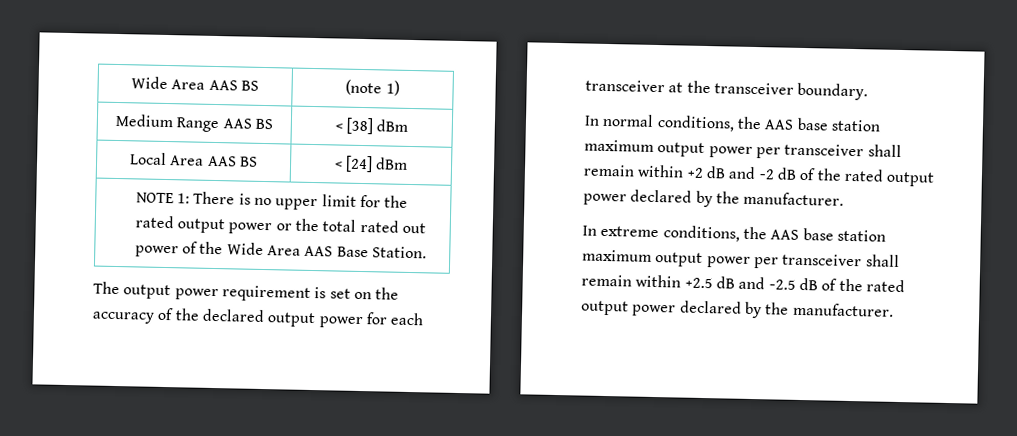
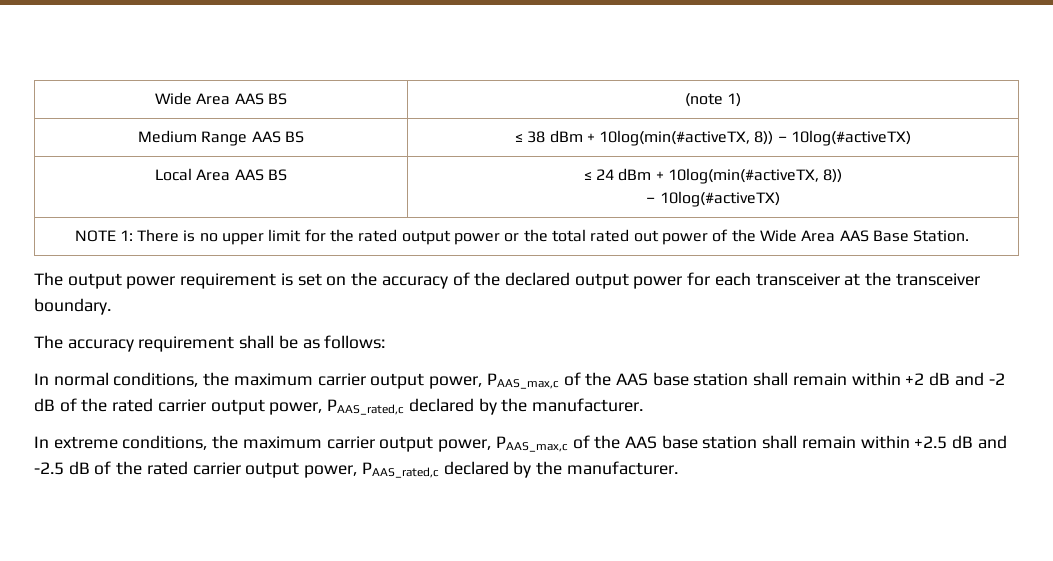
[334,117,409,135] < [38] dBm -> [514,130,912,146] ≤ 38 dBm + 10log(min(#activeTX, 8)) – 10log(#activeTX)
[333,155,409,173] < [24] dBm -> [583,168,843,184] [646,191,780,207] ≤ 24 dBm + 10log(min(#activeTX, 8)) // – 10log(#activeTX)
[584,113,881,132] [584,139,865,159] In normal conditions, the AAS base station maximum output power per transceiver -> [34,335,386,352] [34,372,749,389] The accuracy requirement shall be as follows: // In normal conditions, the maximum carrier output power, PAAS_max,c of the AAS base station
[886,171,936,187] [583,193,627,206] output power -> [157,399,405,415] carrier output power, PAAS_rated,c
[770,228,886,242] [582,249,863,269] AAS base station maximum output power per transceiver -> [242,435,758,452] maximum carrier output power, PAAS_max,c of the AAS base station
[581,300,677,317] output power -> [192,462,439,478] carrier output power, PAAS_rated,c

